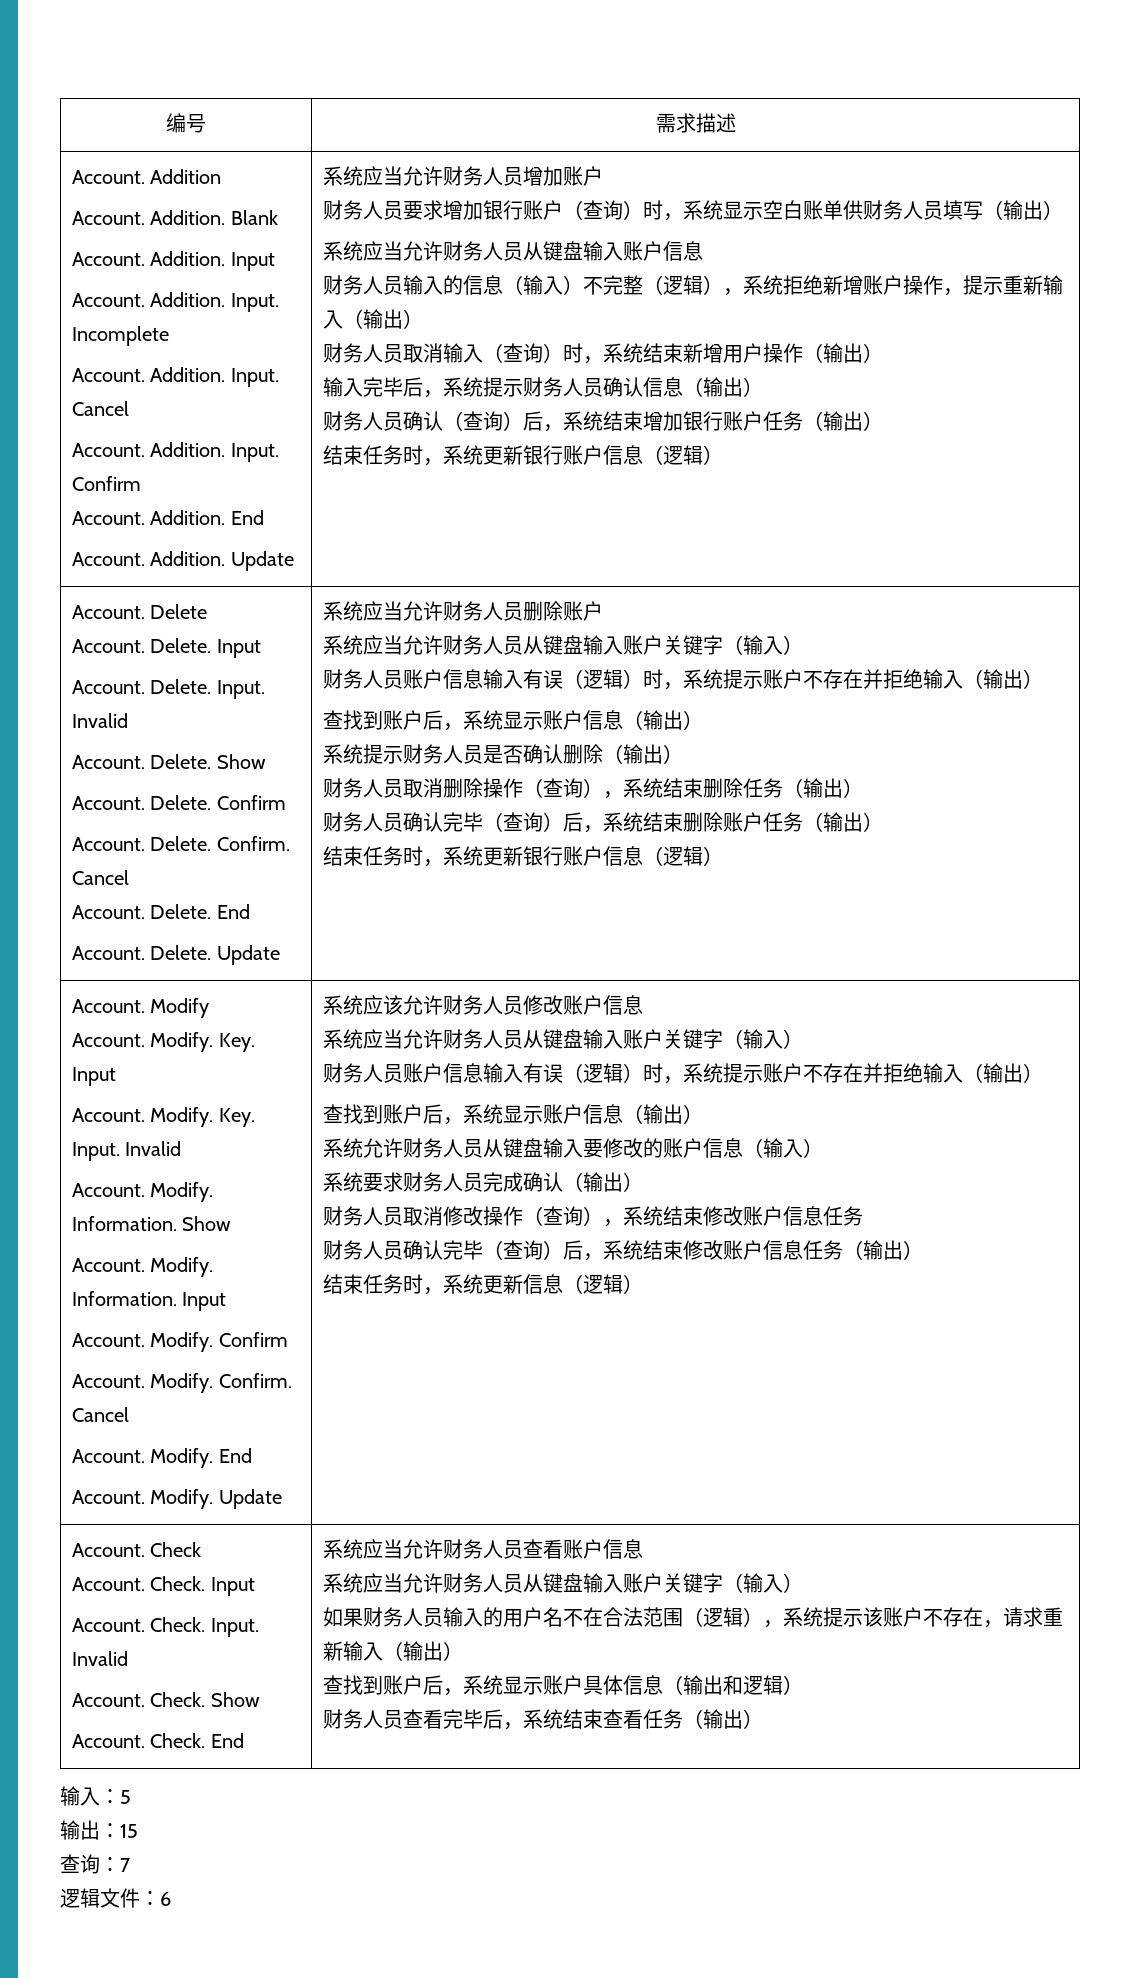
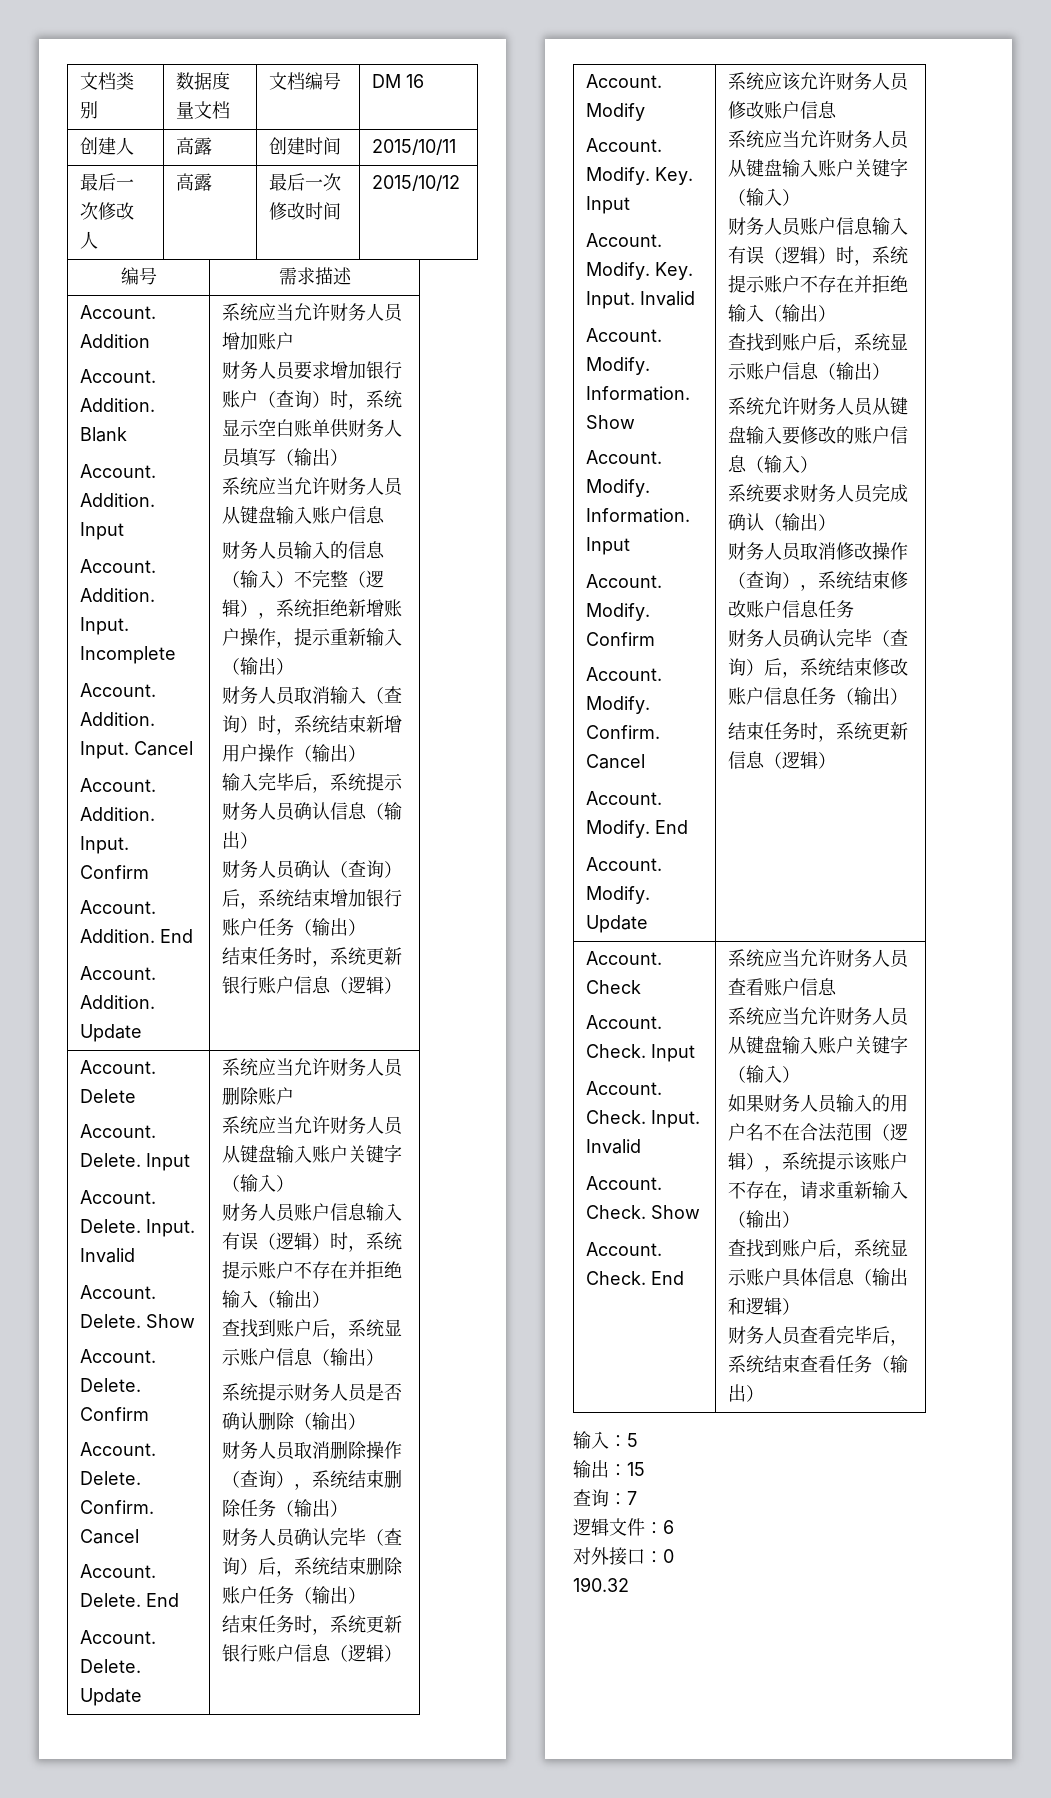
(166, 123) none -> [79,72,134,90] [79,101,98,119] [175,72,230,90] [175,101,230,119] [268,72,341,90] [371,74,424,88] [79,137,134,155] [175,137,212,155] [268,137,341,155] [371,139,456,155] [79,173,134,191] [79,202,134,220] [79,231,98,249] [175,173,212,191] [268,173,341,191] [268,202,341,220] [371,175,460,191] 文档类别 | 数据度量文档 | 文档编号 | DM 16 // 创建人 | 高露 | 创建时间 | 2015/10/11 // 最后一次修改人 | 高露 | 最后一次修改时间 | 2015/10/12 //
(171, 1899) none -> [573,1547,674,1566] [573,1577,629,1592] // 对外接口：0 // 190.32

